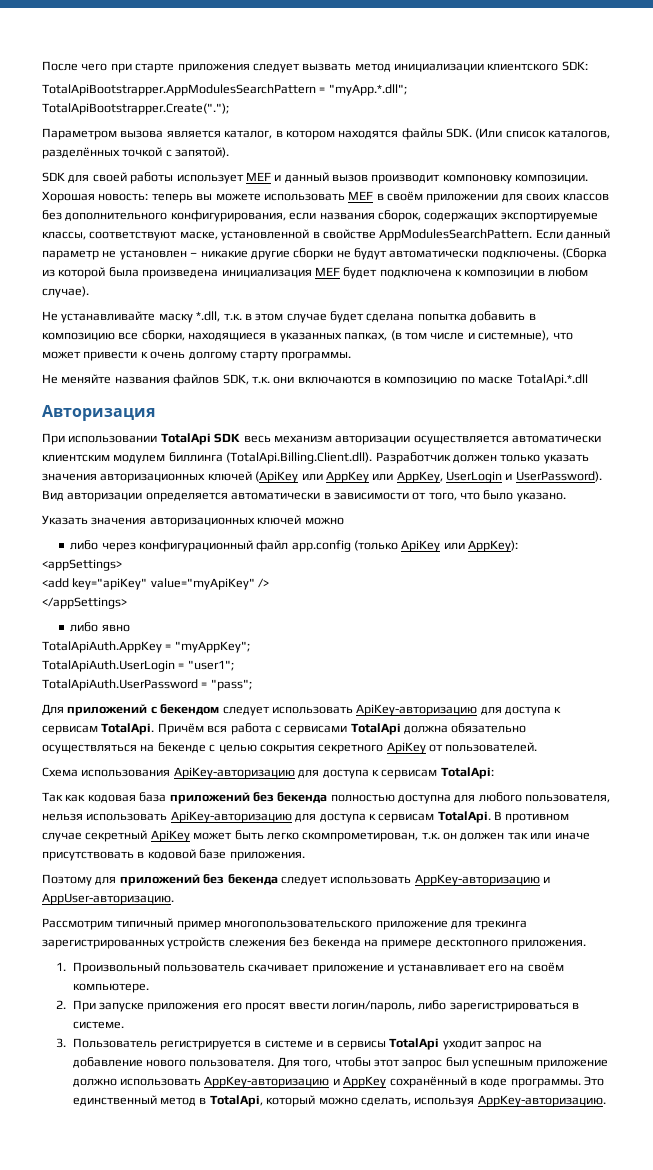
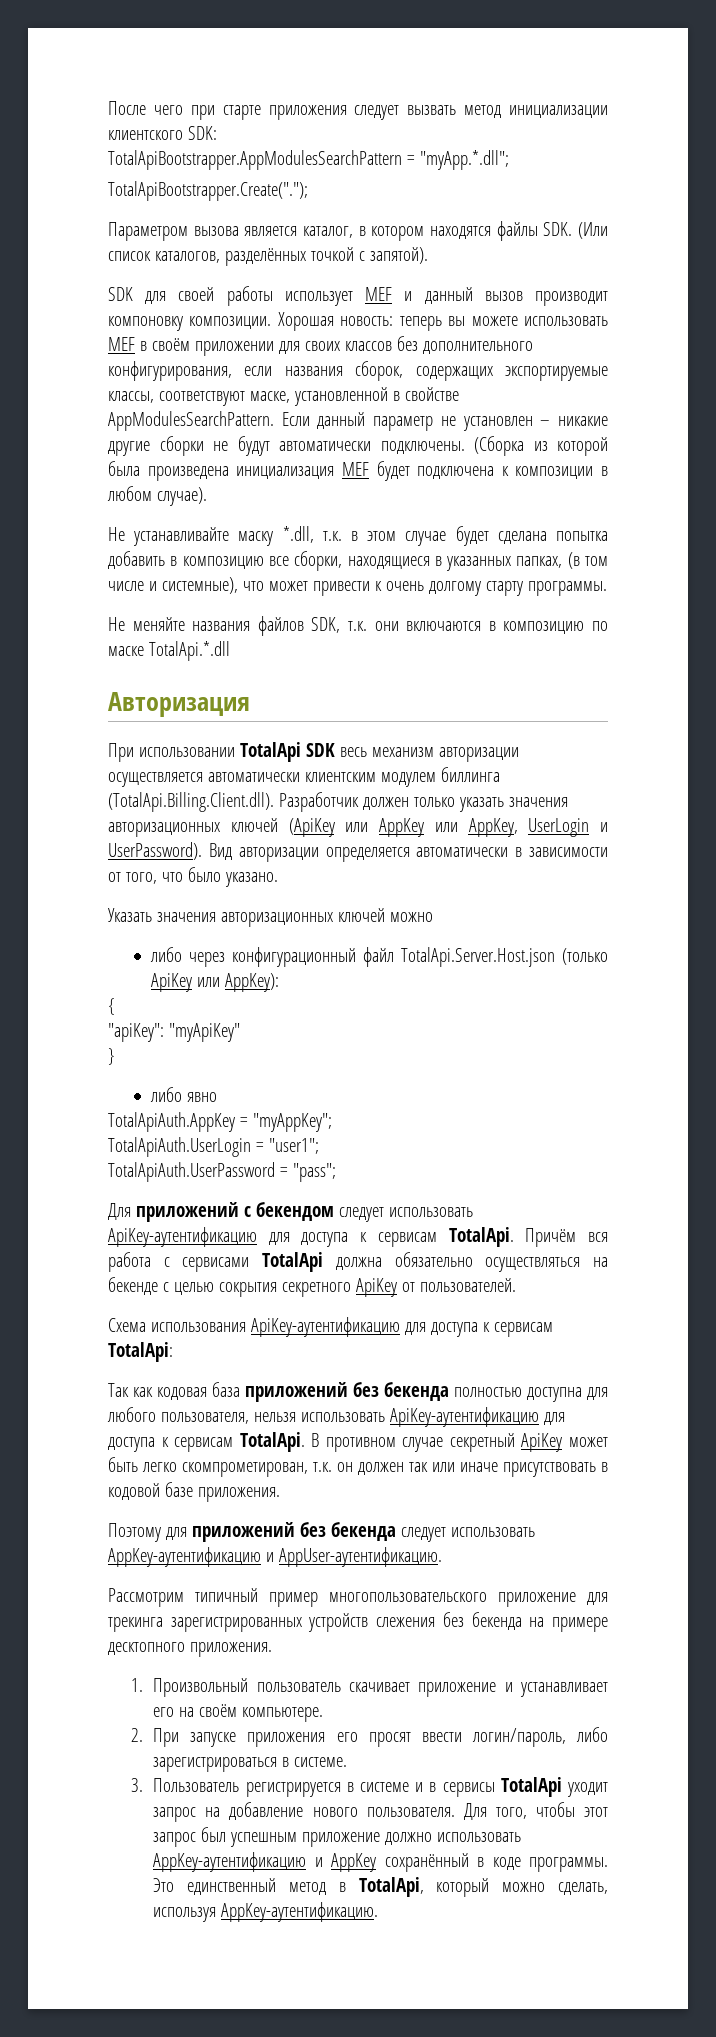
[291,540,351,552] app.config -> [401,947,556,967] TotalApi.Server.Host.json
[42,559,122,571] [42,578,270,590] [42,597,127,609] <appSettings> // <add key="apiKey" value="myApiKey" /> // </appSettings> -> [108,998,115,1015] [108,1023,240,1042] [108,1048,115,1065] { // "apiKey": "myApiKey" // }
[356,704,478,716] ApiKey-авторизацию -> [108,1227,257,1247] ApiKey-аутентификацию
[173,767,295,779] ApiKey-авторизацию -> [250,1317,400,1337] ApiKey-аутентификацию
[170,811,292,823] ApiKey-авторизацию -> [389,1407,539,1427] ApiKey-аутентификацию
[414,874,550,886] [42,893,174,905] AppKey-авторизацию и AppUser-авторизацию. -> [108,1547,442,1567] AppKey-аутентификацию и AppUser-аутентификацию.
[204,1076,330,1088] AppKey-авторизацию -> [153,1852,307,1872] AppKey-аутентификацию
[477,1095,606,1107] AppKey-авторизацию. -> [221,1902,379,1922] AppKey-аутентификацию.

